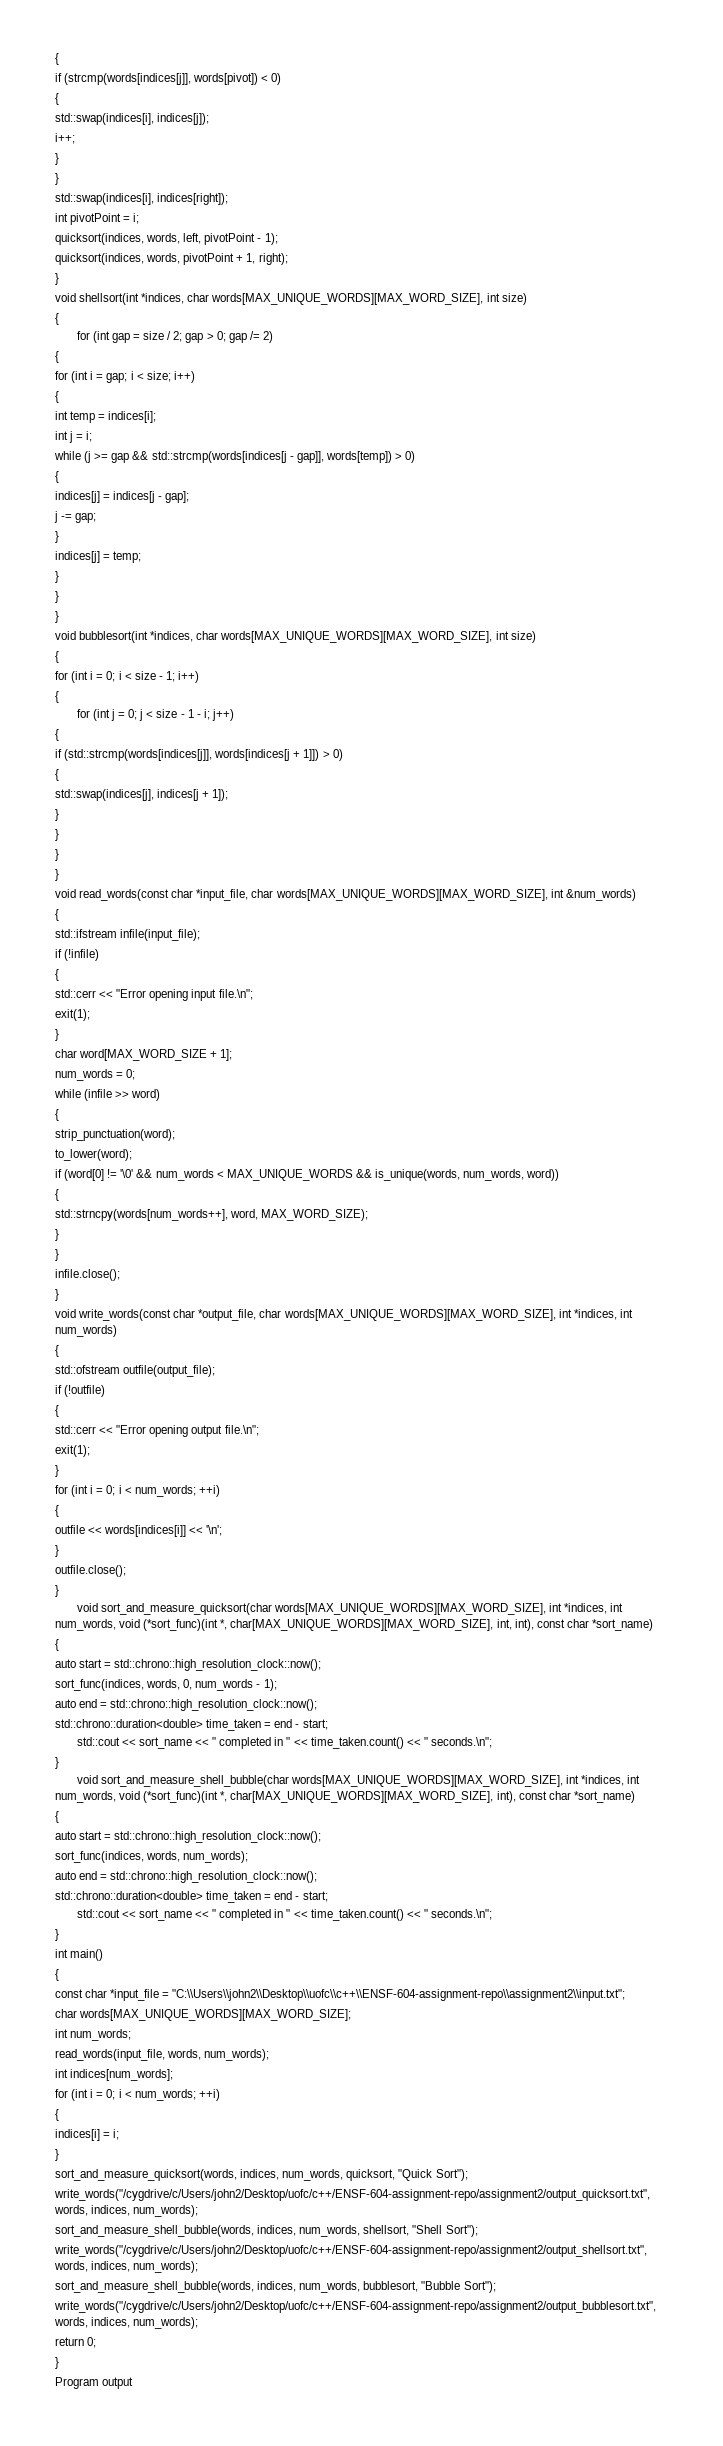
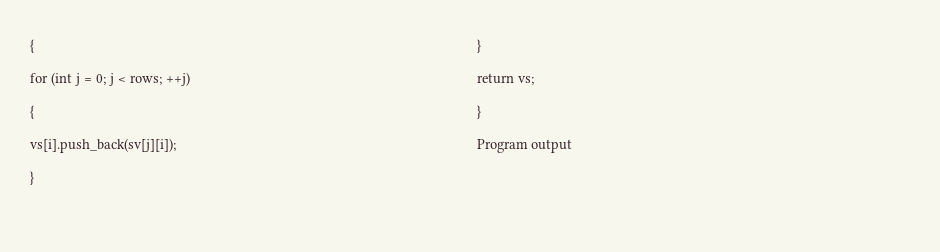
[55,53,59,65] [55,73,282,85] [55,93,59,105] [55,113,210,125] [55,133,75,144] [55,153,59,165] [55,173,59,185] [55,193,229,205] [55,213,140,225] [55,233,278,245] [55,253,288,265] [55,273,59,285] [55,293,527,305] [55,313,59,325] [76,331,273,343] [55,351,59,363] [55,371,195,383] [55,391,59,403] [55,411,157,423] [55,431,93,443] [54,451,416,463] [55,471,59,483] [55,491,190,503] [54,511,97,523] [55,531,59,543] [55,551,142,563] [55,571,59,583] [55,591,59,603] [55,611,59,623] [55,631,536,643] [55,651,59,663] [55,671,200,683] [55,691,59,703] { // if (strcmp(words[indices[j]], words[pivot]) < 0) // { // std::swap(indices[i], indices[j]); // i++; // } // } // std::swap(indices[i], indices[right]); // int pivotPoint = i; // quicksort(indices, words, left, pivotPoint - 1); // quicksort(indices, words, pivotPoint + 1, right); // } // void shellsort(int *indices, char words[MAX_UNIQUE_WORDS][MAX_WORD_SIZE], int size) // { // for (int gap = size / 2; gap > 0; gap /= 2) // { // for (int i = gap; i < size; i++) // { // int temp = indices[i]; // int j = i; // while (j >= gap && std::strcmp(words[indices[j - gap]], words[temp]) > 0) // { // indices[j] = indices[j - gap]; // j -= gap; // } // indices[j] = temp; // } // } // } // void bubblesort(int *indices, char words[MAX_UNIQUE_WORDS][MAX_WORD_SIZE], int size) // { // for (int i = 0; i < size - 1; i++) // { -> [30,39,34,53] {
[156,709,234,721] [55,729,59,741] [55,749,343,761] [55,769,59,781] [55,789,229,801] [55,809,59,821] [55,829,59,841] [55,849,59,861] [55,869,59,881] [55,889,636,901] [55,909,59,921] [55,929,201,941] [55,949,100,961] [55,969,59,981] [55,989,253,1001] [55,1009,90,1021] [55,1029,59,1041] [55,1049,233,1061] [55,1069,136,1081] [54,1089,161,1101] [55,1109,59,1121] [55,1129,175,1141] [55,1149,132,1161] [55,1169,560,1181] [55,1189,59,1201] [55,1209,369,1221] [55,1229,59,1241] [55,1249,59,1261] [55,1269,120,1281] [55,1289,59,1301] [55,1309,633,1321] [55,1325,117,1337] [55,1345,59,1357] [55,1365,216,1377] [55,1385,106,1397] [55,1405,59,1417] [55,1425,259,1437] [55,1445,90,1457] [55,1465,59,1477] [55,1485,220,1497] [55,1505,59,1517] [55,1525,223,1537] [55,1545,59,1557] [55,1565,126,1577] [55,1585,59,1597] [76,1603,624,1615] [55,1619,653,1631] [55,1639,59,1651] [55,1659,322,1671] [55,1679,277,1691] [55,1699,318,1711] [55,1719,328,1731] [76,1737,492,1749] [55,1757,59,1769] [76,1775,641,1787] [55,1791,635,1803] [55,1811,59,1823] [55,1831,322,1843] [55,1851,249,1863] [55,1871,318,1883] [55,1891,328,1903] [76,1909,492,1921] [55,1929,59,1941] [55,1949,104,1961] [55,1969,59,1981] [55,1989,626,2001] [55,2009,352,2021] [55,2029,132,2041] [55,2049,270,2061] [55,2069,174,2081] [55,2089,220,2101] [55,2109,59,2121] [55,2129,120,2141] [55,2149,59,2161] [55,2169,468,2181] [54,2189,650,2201] [54,2205,199,2217] [55,2225,478,2237] [54,2245,647,2257] [54,2261,199,2273] [55,2281,496,2293] [54,2301,656,2313] [54,2317,199,2329] size - 1 - i; j++) // { // if (std::strcmp(words[indices[j]], words[indices[j + 1]]) > 0) // { // std::swap(indices[j], indices[j + 1]); // } // } // } // } // void read_words(const char *input_file, char words[MAX_UNIQUE_WORDS][MAX_WORD_SIZE], int &num_words) // { // std::ifstream infile(input_file); // if (!infile) // { // std::cerr << "Error opening input file.\n"; // exit(1); // } // char word[MAX_WORD_SIZE + 1]; // num_words = 0; // while (infile >> word) // { // strip_punctuation(word); // to_lower(word); // if (word[0] != '\0' && num_words < MAX_UNIQUE_WORDS && is_unique(words, num_words, word)) // { // std::strncpy(words[num_words++], word, MAX_WORD_SIZE); // } // } // infile.close(); // } // void write_words(const char *output_file, char words[MAX_UNIQUE_WORDS][MAX_WORD_SIZE], int *indices, int num_words) // { // std::ofstream outfile(output_file); // if (!outfile) // { // std::cerr << "Error opening output file.\n"; // exit(1); // } // for (int i = 0; i < num_words; ++i) // { // outfile << words[indices[i]] << '\n'; // } // outfile.close(); // } // void sort_and_measure_quicksort(char words[MAX_UNIQUE_WORDS][MAX_WORD_SIZE], int *indices, int num_words, void (*sort_func)(int *, char[MAX_UNIQUE_WORDS][MAX_WORD_SIZE], int, int), const char *sort_name) // { // auto start = std::chrono::high_resolution_clock::now(); // sort_func(indices, words, 0, num_words - 1); // auto end = std::chrono::high_resolution_clock::now(); // std::chrono::duration<double> time_taken = end - start; // std::cout << sort_name << " completed in " << time_taken.count() << " seconds.\n"; // } // void sort_and_measure_shell_bubble(char words[MAX_UNIQUE_WORDS][MAX_WORD_SIZE], int *indices, int num_words, void (*sort_func)(int *, char[MAX_UNIQUE_WORDS][MAX_WORD_SIZE], int), const char *sort_name) // { // auto start = std::chrono::high_resolution_clock::now(); // sort_func(indices, words, num_words); // auto end = std::chrono::high_resolution_clock::now(); // std::chrono::duration<double> time_taken = end - start; // std::cout << sort_name << " completed in " << time_taken.count() << " seconds.\n"; // } // int main() // { // const char *input_file = "C:\\Users\\john2\\Desktop\\uofc\\c++\\ENSF-604-assignment-repo\\assignment2\\input.txt"; // char words[MAX_UNIQUE_WORDS][MAX_WORD_SIZE]; // int num_words; // read_words(input_file, words, num_words); // int indices[num_words]; // for (int i = 0; i < num_words; ++i) // { // indices[i] = i; // } // sort_and_measure_quicksort(words, indices, num_words, quicksort, "Quick Sort"); // write_words("/cygdrive/c/Users/john2/Desktop/uofc/c++/ENSF-604-assignment-repo/assignment2/output_quicksort.txt", words, indices, num_words); // sort_and_measure_shell_bubble(words, indices, num_words, shellsort, "Shell Sort"); // write_words("/cygdrive/c/Users/john2/Desktop/uofc/c++/ENSF-604-assignment-repo/assignment2/output_shellsort.txt", words, indices, num_words); // sort_and_measure_shell_bubble(words, indices, num_words, bubblesort, "Bubble Sort"); // write_words("/cygdrive/c/Users/john2/Desktop/uofc/c++/ENSF-604-assignment-repo/assignment2/output_bubblesort.txt", words, indices, num_words); -> [130,72,190,86] [30,105,34,119] [30,138,176,153] [30,171,34,185] [477,39,481,53] rows; ++j) // { // vs[i].push_back(sv[j][i]); // } // }
[87,2337,97,2348] 0; -> [518,76,534,85] vs;

